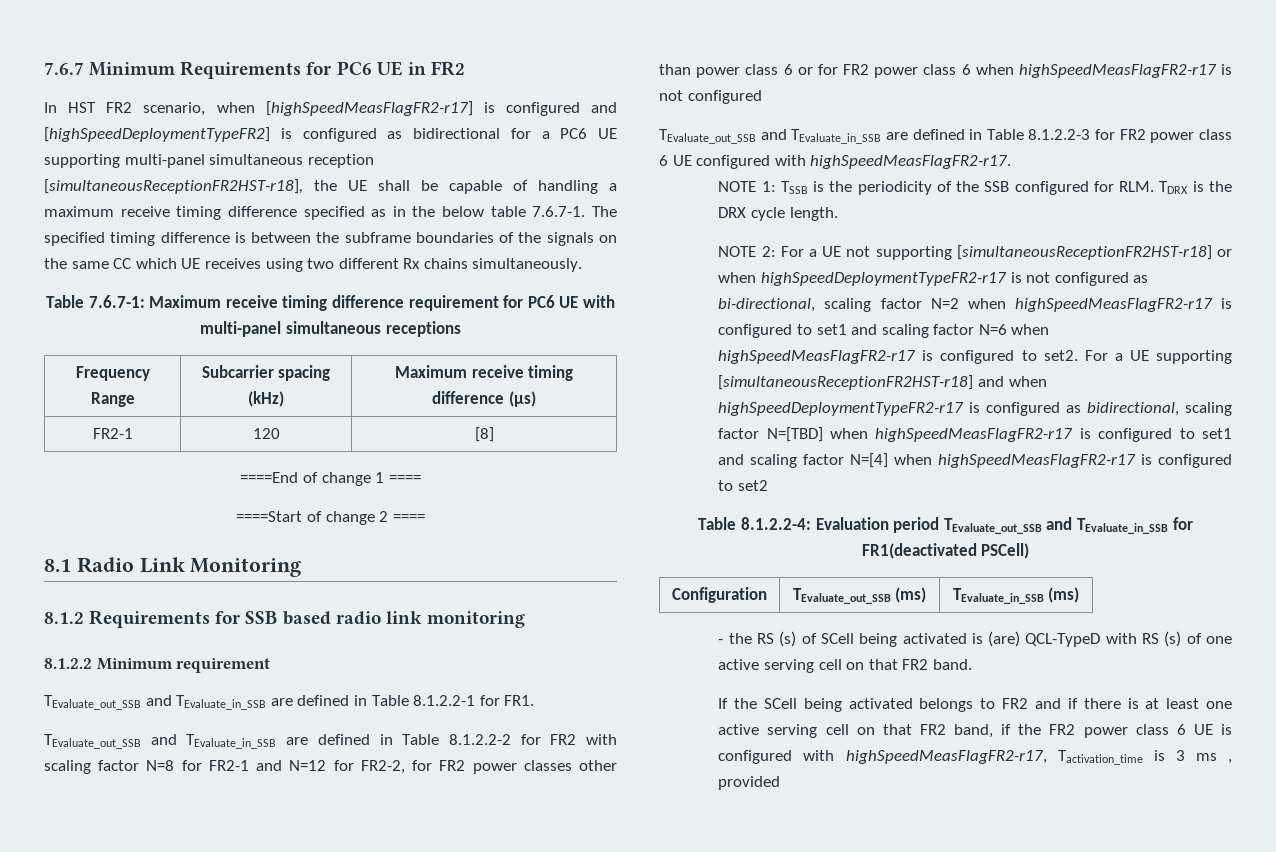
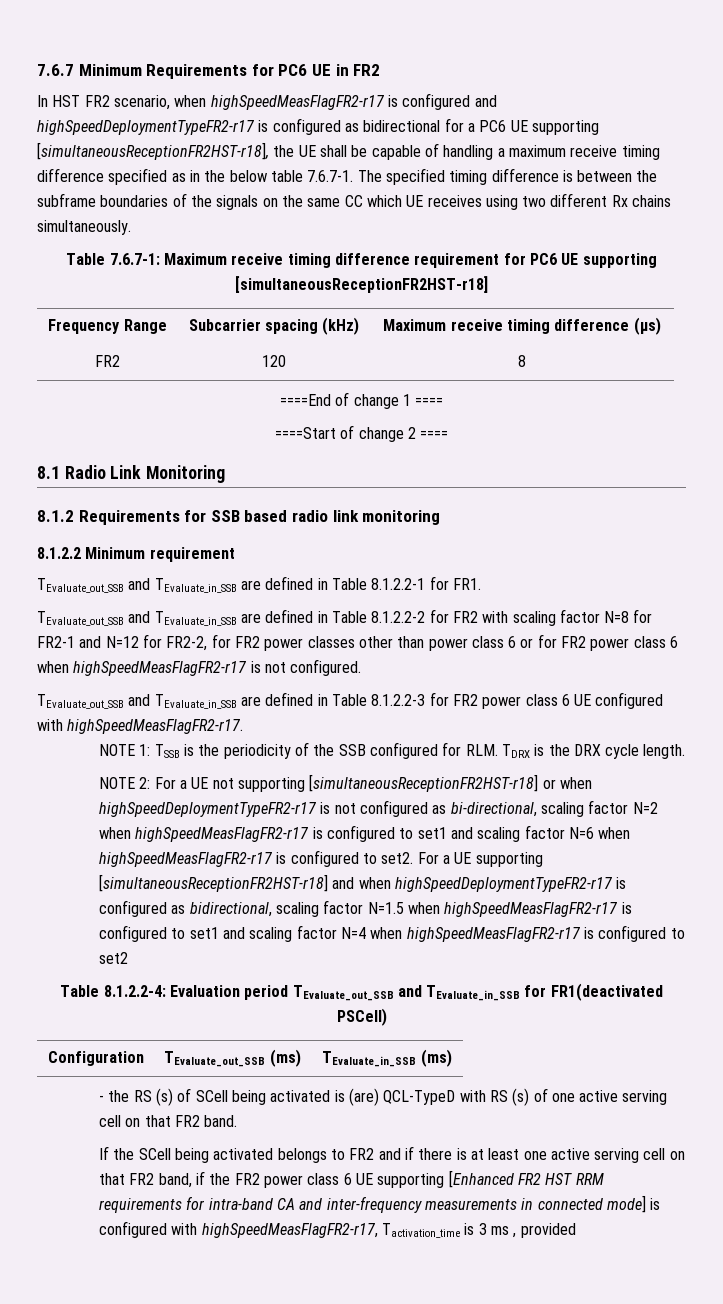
[265,101,473,116] [highSpeedMeasFlagFR2-r17] -> [210,95,385,110] highSpeedMeasFlagFR2-r17
[44,127,270,142] [highSpeedDeploymentTypeFR2] -> [37,120,255,135] highSpeedDeploymentTypeFR2-r17
[124,154,374,168] multi-panel simultaneous reception -> (599, 127) none
[582,295,615,308] [200,321,461,337] with multi-panel simultaneous receptions -> [582,253,657,268] [235,276,488,293] supporting [simultaneousReceptionFR2HST-r18]
[92,428,133,439] FR2-1 -> [95,355,120,367] FR2
[474,427,494,442] [8] -> [518,355,526,367] 8
[687,90,762,104] configured -> [290,659,362,676] configured.
[766,427,1232,442] [718,453,889,468] N=[TBD] when highSpeedMeasFlagFR2-r17 is configured to set1 and scaling factor N=[4] -> [367,902,632,917] [99,925,366,942] N=1.5 when highSpeedMeasFlagFR2-r17 is configured to set1 and scaling factor N=4
(1213, 729) none -> [377,1170,604,1188] [99,1195,646,1213] supporting [Enhanced FR2 HST RRM requirements for intra-band CA and inter-frequency measurements in connected mode]

